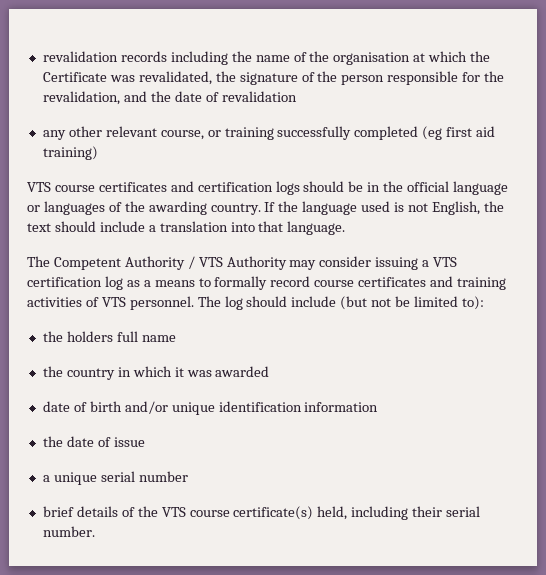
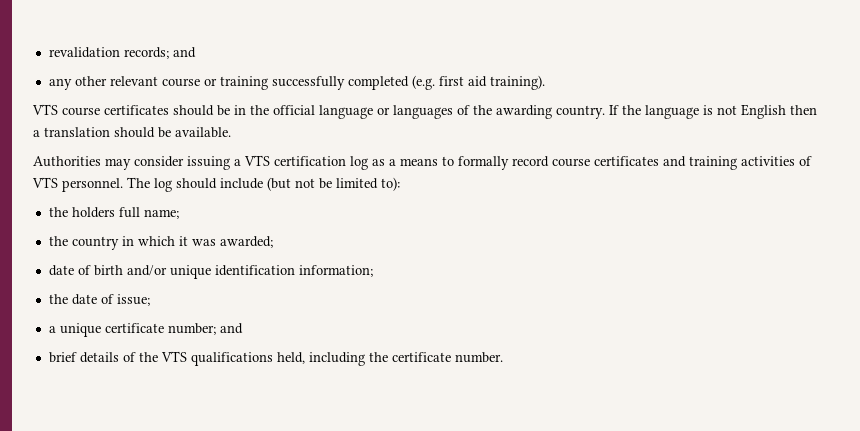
[42,51,491,65] [42,71,505,85] [42,91,297,105] revalidation records including the name of the organisation at which the Certificate was revalidated, the signature of the person responsible for the revalidation, and the date of revalidation -> [48,47,196,59] revalidation records; and
[160,130,204,140] course, -> [161,78,200,87] course
[422,126,443,140] (eg -> [411,75,435,90] (e.g.
[42,146,98,160] training) -> [489,75,545,90] training).
[170,181,300,195] and certification logs -> (169, 110) none
[361,201,391,212] used -> (699, 112) none
[431,201,504,215] [27,221,346,235] [27,256,287,270] English, the text should include a translation into that language. // The Competent Authority / VTS Authority -> [741,104,817,119] [33,127,231,138] [33,156,101,167] English then a translation should be available. // Authorities
[141,335,176,342] name -> [143,209,179,219] name;
[215,366,270,377] awarded -> [219,236,273,248] awarded;
[304,402,379,412] [42,436,145,447] information // the date of issue -> [298,265,373,277] [48,294,150,306] information; // the date of issue;
[100,471,188,482] serial number -> [104,323,243,335] certificate number; and
[189,506,481,520] course certificate(s) held, including their serial -> [190,352,451,366] qualifications held, including the certificate

